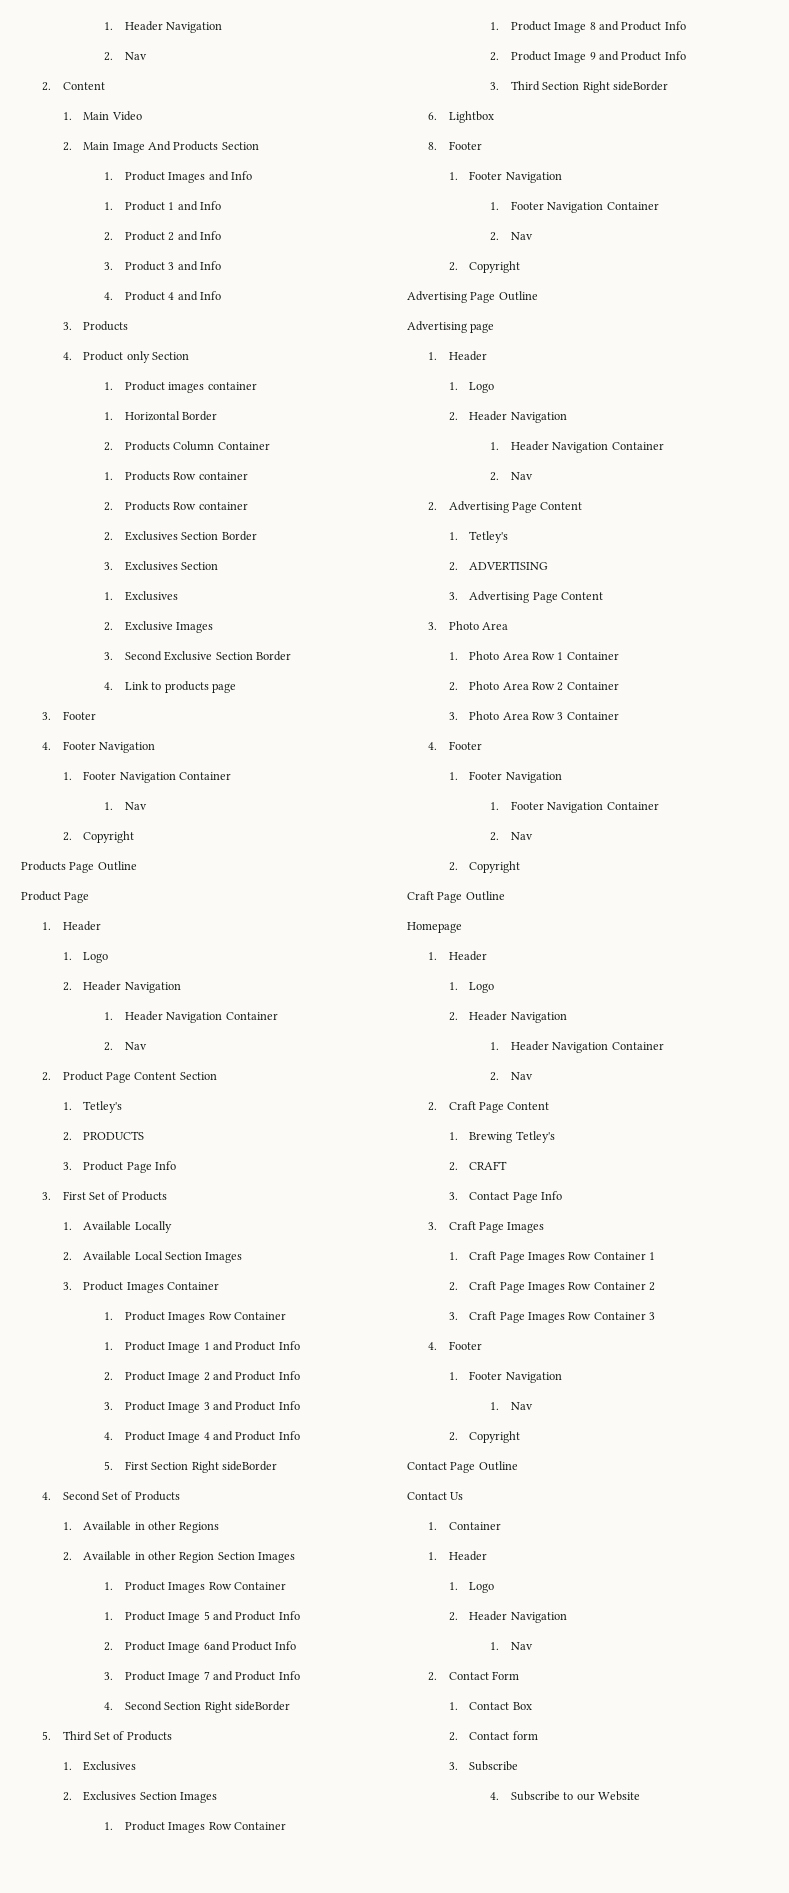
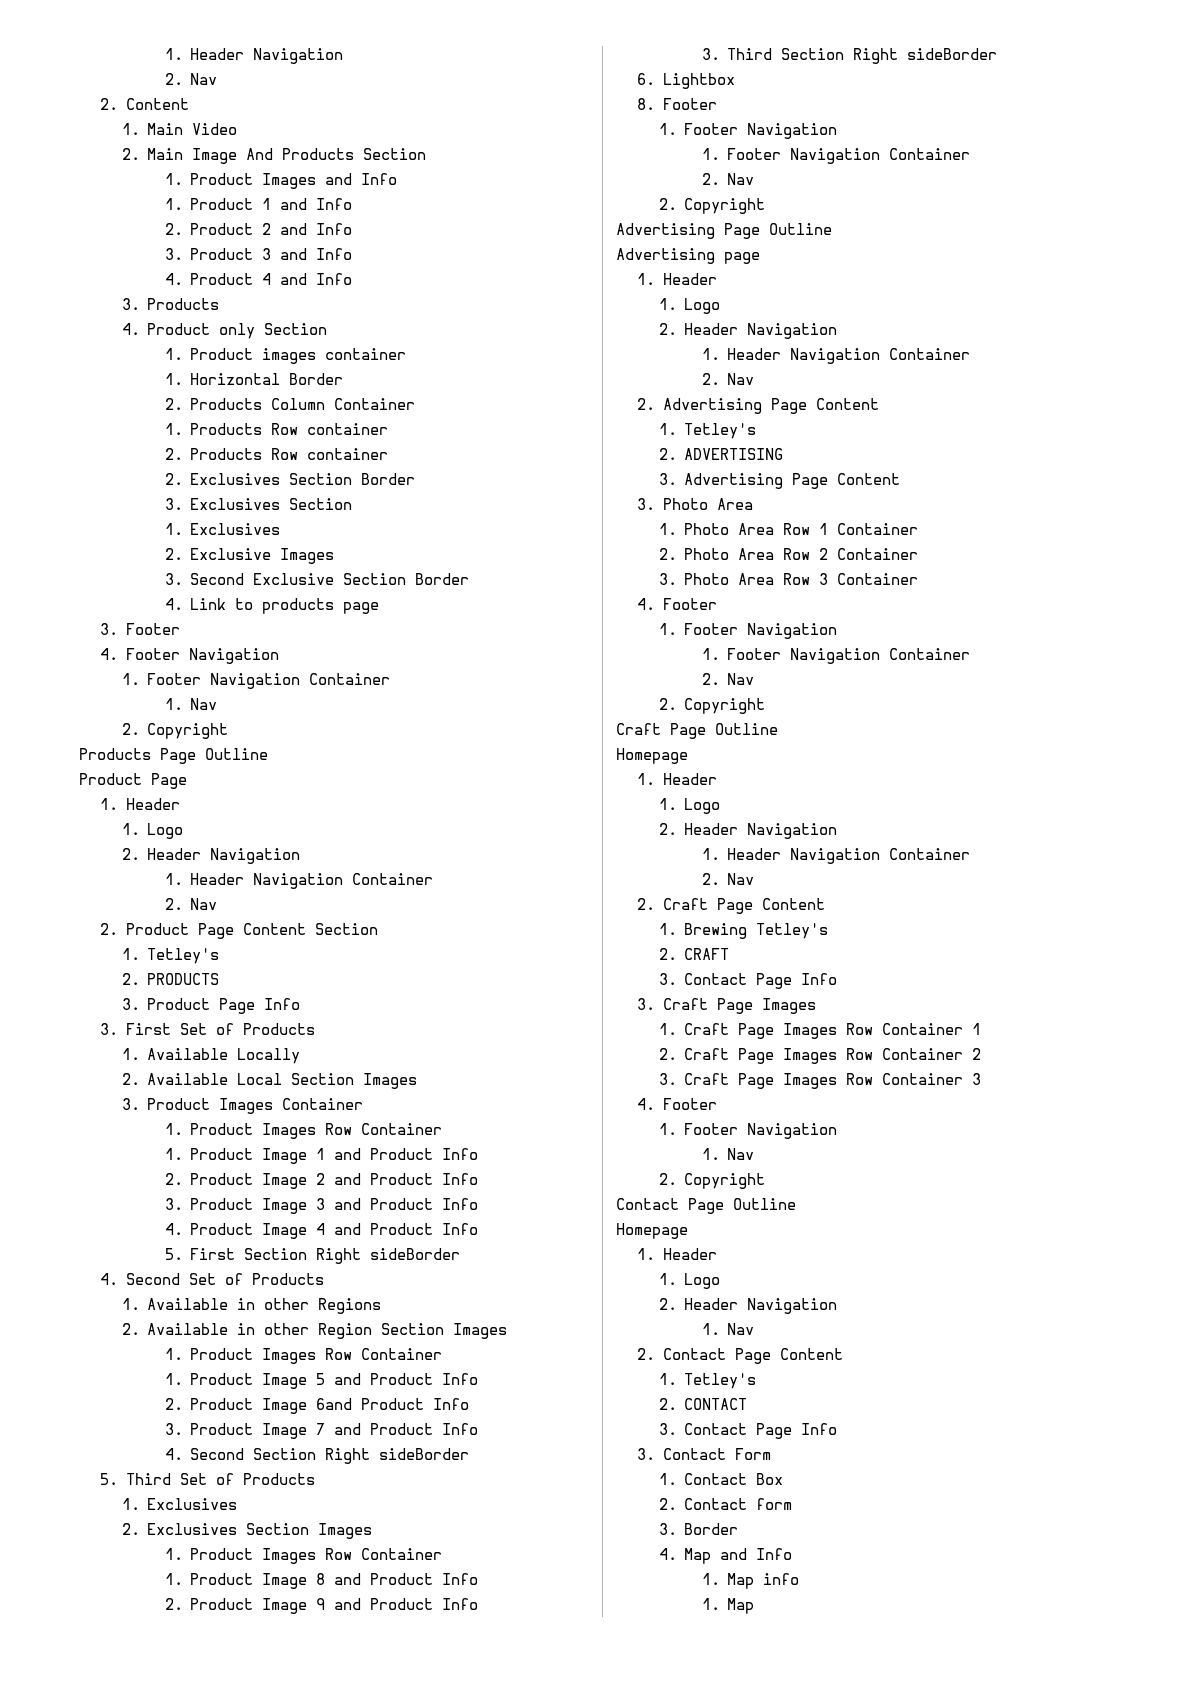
[407,1492,464,1500] [427,1522,501,1530] Contact Us // 1. Container -> [616,1223,688,1239] Homepage
(489, 1676) none -> [734,1348,843,1364] [658,1373,757,1389] [658,1398,748,1410] [658,1423,838,1439] [637,1448,726,1460] Page Content // 1. Tetley's // 2. CONTACT // 3. Contact Page Info // 3. Contact
[469,1761,519,1771] [490,1791,640,1801] Subscribe // 4. Subscribe to our Website -> [684,1523,739,1535] [658,1548,793,1564] [701,1573,800,1589] [701,1598,755,1614] Border // 4. Map and Info // 1. Map info // 1. Map

